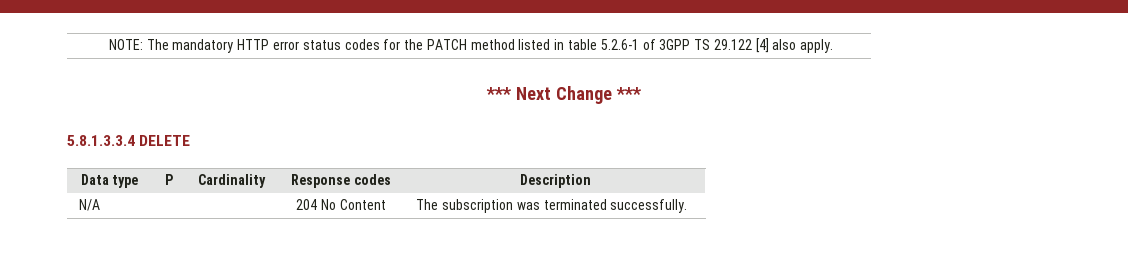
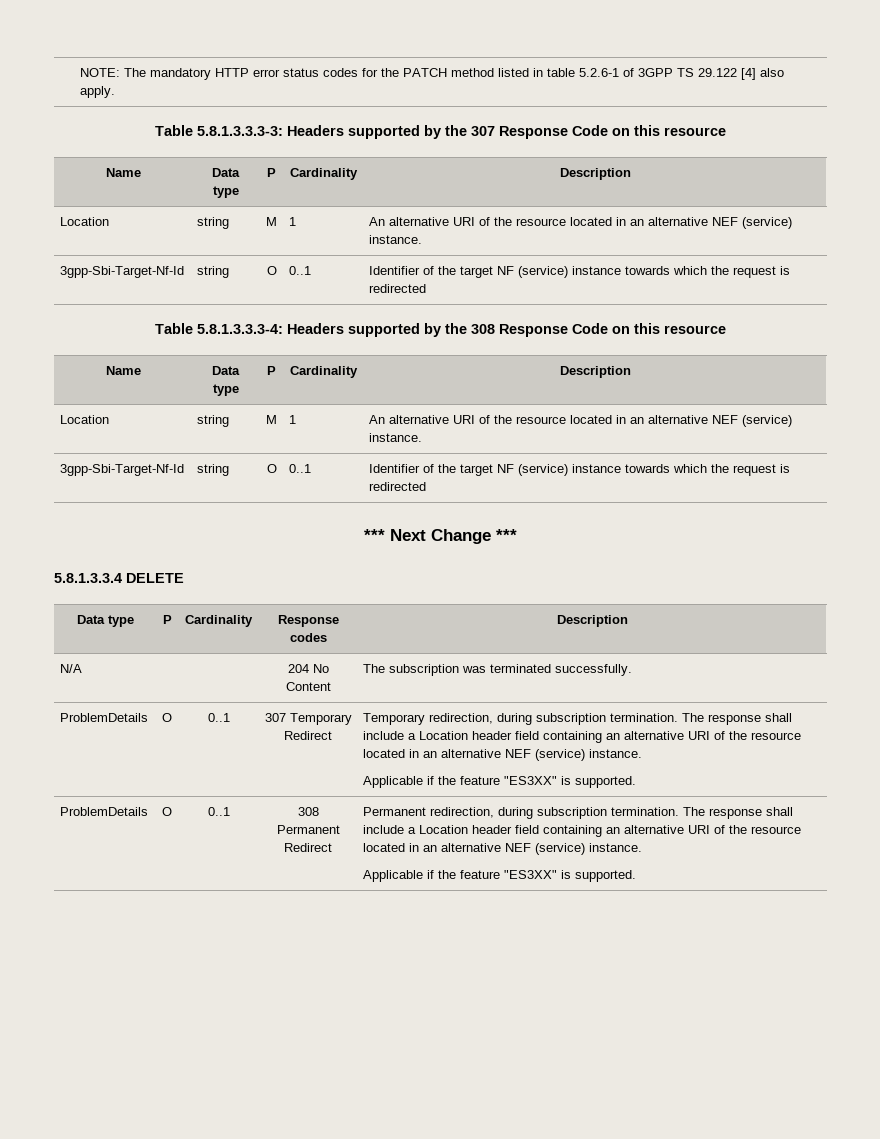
(834, 46) none -> [155,125,726,139] [105,168,141,177] [212,168,240,177] [212,186,239,198] [267,168,276,177] [290,168,358,180] [559,168,631,180] [60,217,110,226] [197,217,230,229] [266,217,277,226] [289,217,297,226] [369,217,793,229] [369,235,423,244] [60,266,185,278] [197,266,230,278] [266,266,277,275] [289,266,312,275] [369,266,791,278] [369,284,427,293] [155,323,726,337] [105,366,141,375] [212,366,240,375] [212,384,239,396] [267,366,276,375] [290,366,358,378] [559,366,631,378] [60,415,110,424] [197,415,230,427] [266,415,277,424] [289,415,297,424] [369,415,793,427] [369,433,423,442] [60,464,185,476] [197,464,230,476] [266,464,277,473] [289,464,312,473] [369,464,791,476] [369,482,427,491] // Table 5.8.1.3.3.3-3: Headers supported by the 307 Response Code on this resource // Name | Data type | P | Cardinality | Description // Location | string | M | 1 | An alternative URI of the resource located in an alternative NEF (service) instance. // 3gpp-Sbi-Target-Nf-Id | string | O | 0..1 | Identifier of the target NF (service) instance towards which the request is redirected // Table 5.8.1.3.3.3-4: Headers supported by the 308 Response Code on this resource // Name | Data type | P | Cardinality | Description // Location | string | M | 1 | An alternative URI of the resource located in an alternative NEF (service) instance. // 3gpp-Sbi-Target-Nf-Id | string | O | 0..1 | Identifier of the target NF (service) instance towards which the request is redirected
(688, 206) none -> [60,713,149,722] [162,713,172,722] [207,713,230,722] [264,713,352,725] [284,731,332,740] [363,713,793,725] [363,731,802,743] [363,749,643,761] [363,776,637,788] [60,807,149,816] [162,807,172,816] [207,807,230,816] [297,807,319,816] [276,825,340,834] [284,843,332,852] [363,807,794,819] [363,825,802,837] [363,843,643,855] [363,870,637,882] // ProblemDetails | O | 0..1 | 307 Temporary Redirect | Temporary redirection, during subscription termination. The response shall include a Location header field containing an alternative URI of the resource located in an alternative NEF (service) instance. // Applicable if the feature "ES3XX" is supported. // ProblemDetails | O | 0..1 | 308 Permanent Redirect | Permanent redirection, during subscription termination. The response shall include a Location header field containing an alternative URI of the resource located in an alternative NEF (service) instance. // Applicable if the feature "ES3XX" is supported.

